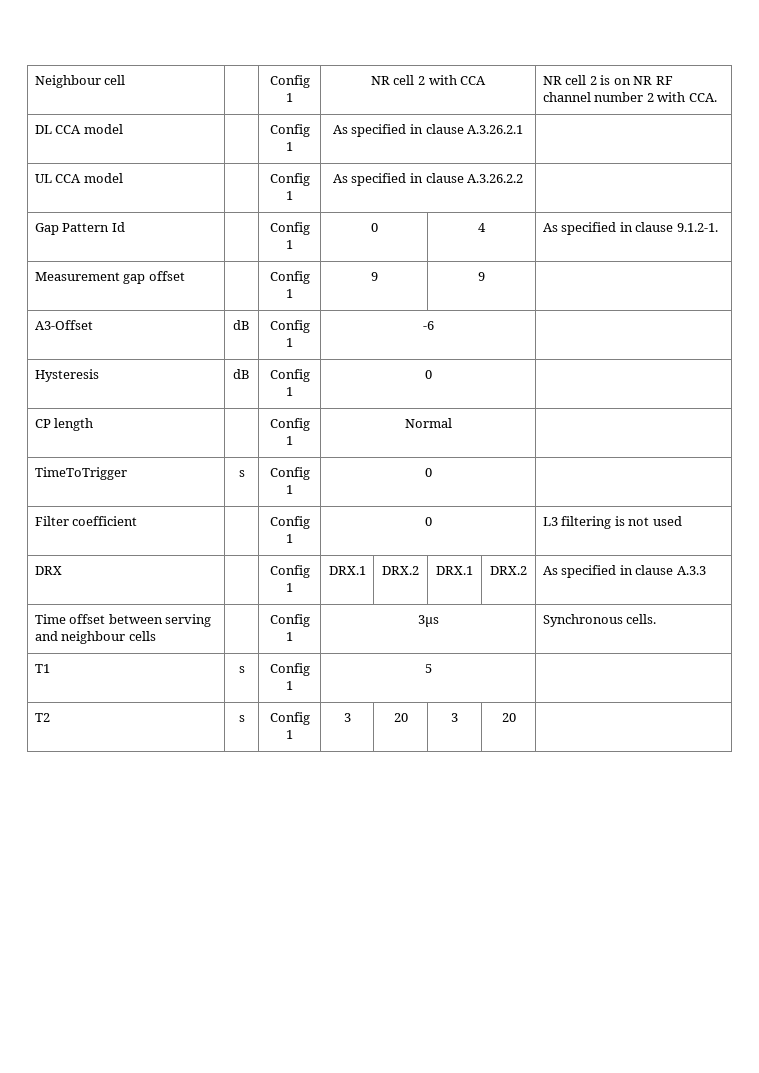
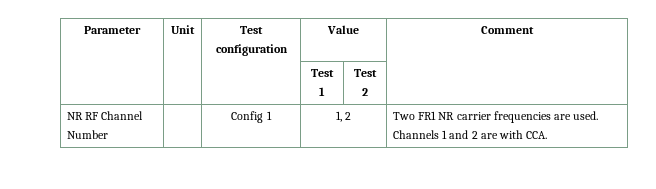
[34,75,126,88] [269,75,310,88] [286,93,293,102] [370,75,487,85] [542,75,673,85] [542,92,717,102] [34,124,123,134] [269,124,310,137] [286,142,293,151] [332,124,524,137] [34,173,123,183] [269,173,310,186] [286,191,293,200] [332,173,524,186] [34,222,125,235] [269,222,310,235] [286,240,293,249] [370,223,378,232] [478,223,486,232] [542,222,718,235] [34,271,185,284] [269,271,310,284] [286,289,293,298] [370,272,378,281] [478,272,485,281] [34,320,93,330] [233,320,250,330] [269,320,310,333] [286,338,293,347] [422,321,434,330] [34,369,99,382] [233,369,250,379] [269,369,310,382] [286,387,293,396] [424,370,432,379] [34,418,94,431] [269,418,310,431] [286,436,293,445] [404,418,452,428] [34,467,127,480] [238,470,245,477] [269,467,310,480] [286,485,293,494] [424,468,432,477] [34,516,138,526] [269,516,310,529] [286,534,293,543] [424,517,432,526] [542,516,682,529] [34,566,62,575] [269,565,310,578] [286,583,293,592] [328,566,366,575] [382,566,419,575] [436,566,473,575] [490,566,527,575] [542,565,706,578] [34,614,212,627] [34,631,156,644] [269,614,310,627] [286,632,293,641] [417,615,439,627] [542,614,657,627] [34,664,50,673] [238,666,245,673] [269,663,310,676] [286,681,293,690] [424,664,432,673] [34,713,50,722] [238,715,245,722] [269,712,310,725] [286,730,293,739] [343,713,351,722] [393,713,408,722] [451,713,458,722] [501,713,516,722] Neighbour cell | | Config 1 | NR cell 2 with CCA | NR cell 2 is on NR RF channel number 2 with CCA. // DL CCA model | | Config 1 | As specified in clause A.3.26.2.1 | // UL CCA model | | Config 1 | As specified in clause A.3.26.2.2 | // Gap Pattern Id | | Config 1 | 0 | 4 | As specified in clause 9.1.2-1. // Measurement gap offset | | Config 1 | 9 | 9 | // A3-Offset | dB | Config 1 | -6 | // Hysteresis | dB | Config 1 | 0 | // CP length | | Config 1 | Normal | // TimeToTrigger | s | Config 1 | 0 | // Filter coefficient | | Config 1 | 0 | L3 filtering is not used // DRX | | Config 1 | DRX.1 | DRX.2 | DRX.1 | DRX.2 | As specified in clause A.3.3 // Time offset between serving and neighbour cells | | Config 1 | 3μs | Synchronous cells. // T1 | s | Config 1 | 5 | // T2 | s | Config 1 | 3 | 20 | 3 | 20 | -> [84,26,141,34] [171,25,195,34] [240,26,263,34] [215,44,288,56] [327,25,359,34] [481,26,534,34] [311,69,334,77] [319,87,325,96] [354,69,377,77] [362,88,368,96] [66,111,144,120] [66,130,108,139] [231,111,272,123] [335,111,352,122] [392,111,599,123] [392,130,548,139] Parameter | Unit | Test configuration | Value | Comment // | | | Test 1 | Test 2 | // NR RF Channel Number | | Config 1 | 1, 2 | Two FR1 NR carrier frequencies are used. Channels 1 and 2 are with CCA.

